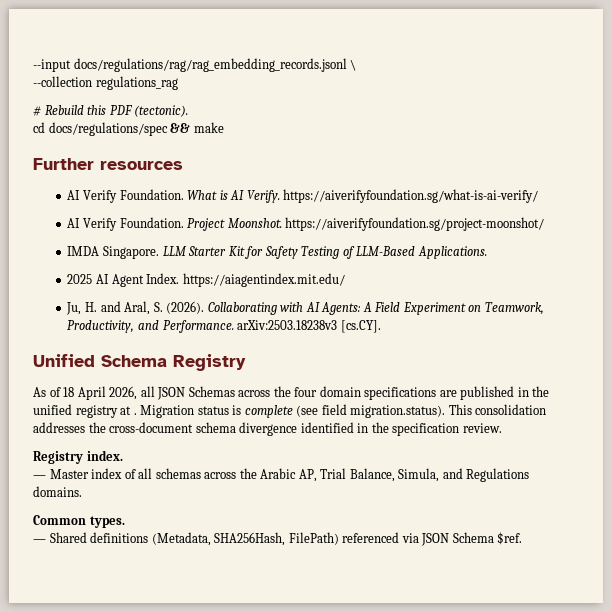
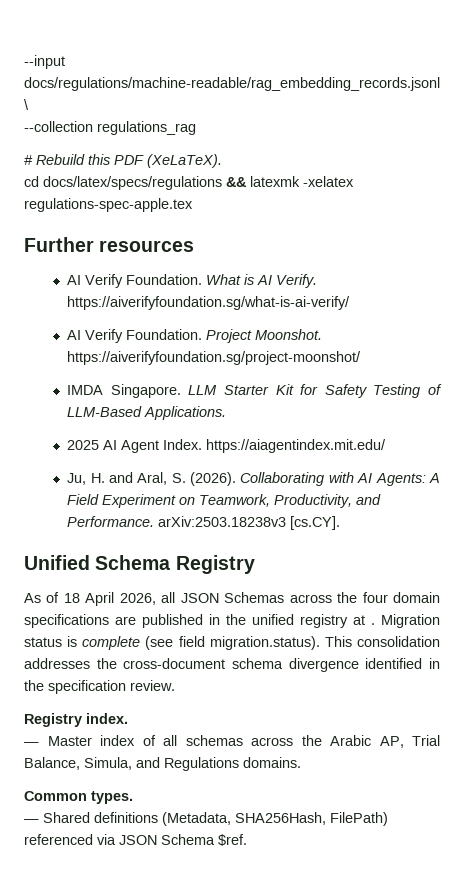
[73,58,347,72] docs/regulations/rag/rag_embedding_records.jsonl -> [24,77,440,91] docs/regulations/machine-readable/rag_embedding_records.jsonl
[134,105,189,117] (tectonic). -> [147,154,222,168] (XeLaTeX).
[48,122,224,136] docs/regulations/spec && make -> [43,176,354,190] [24,198,193,212] docs/latex/specs/regulations && latexmk -xelatex regulations-spec-apple.tex

